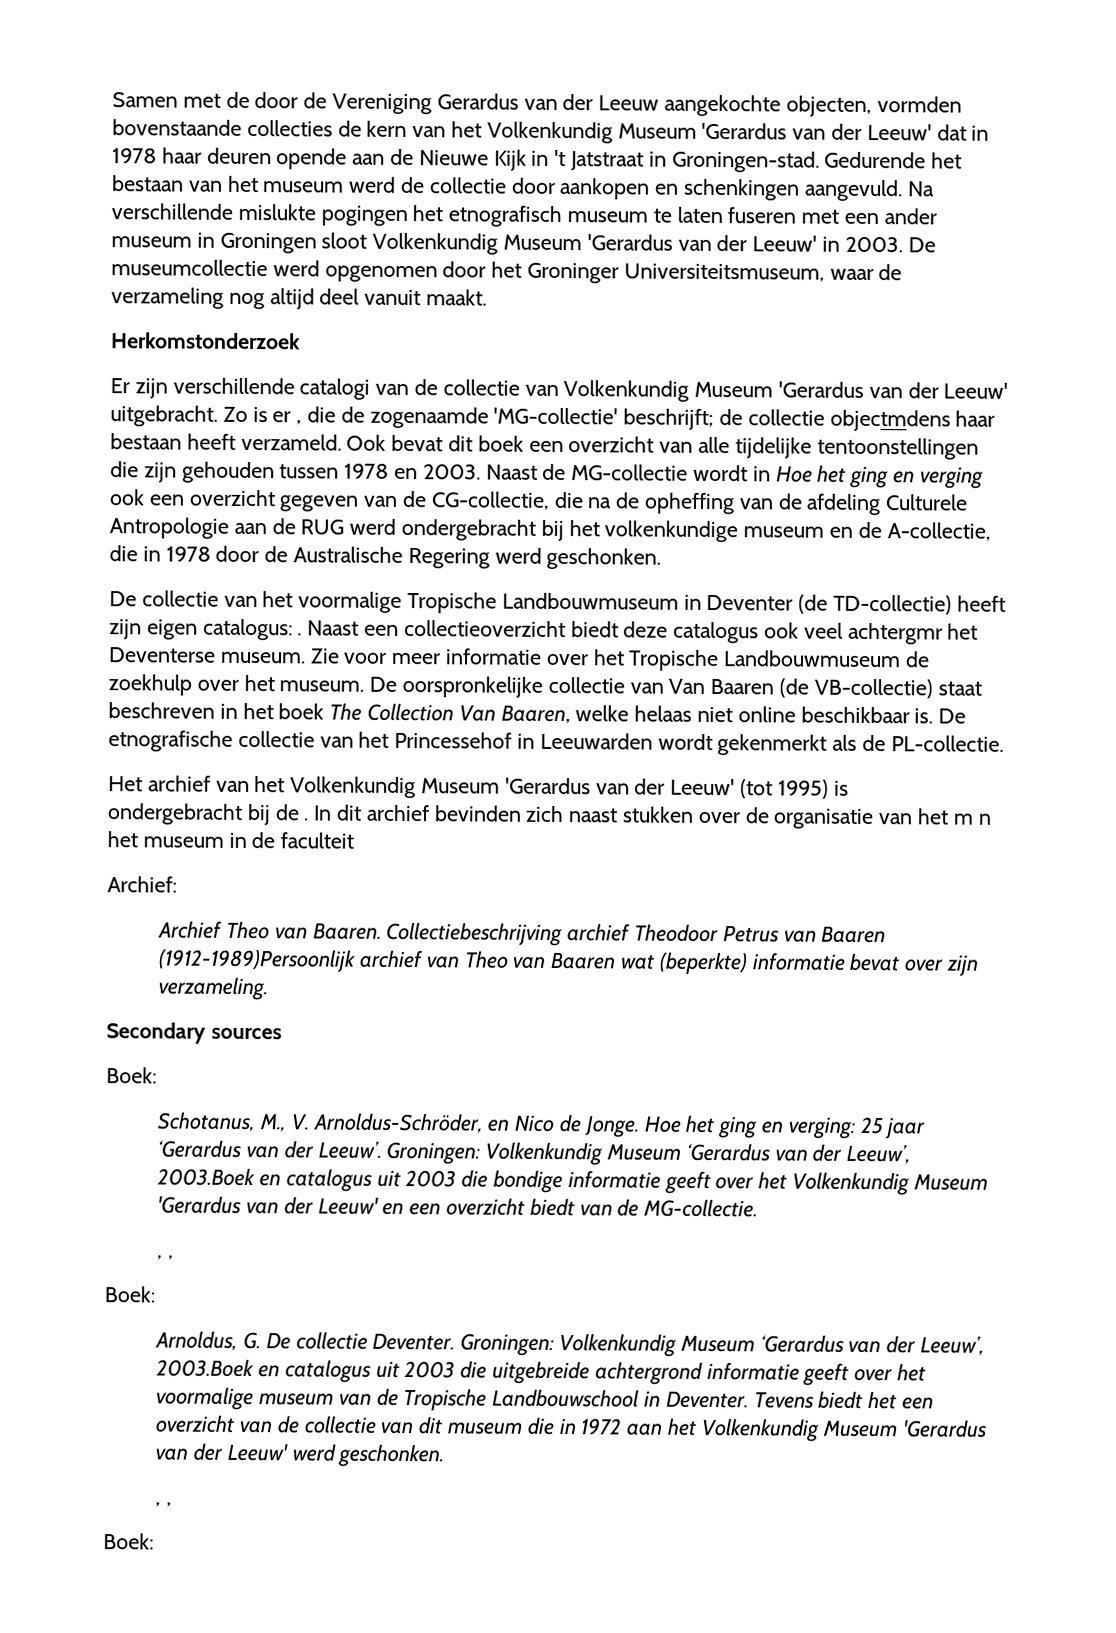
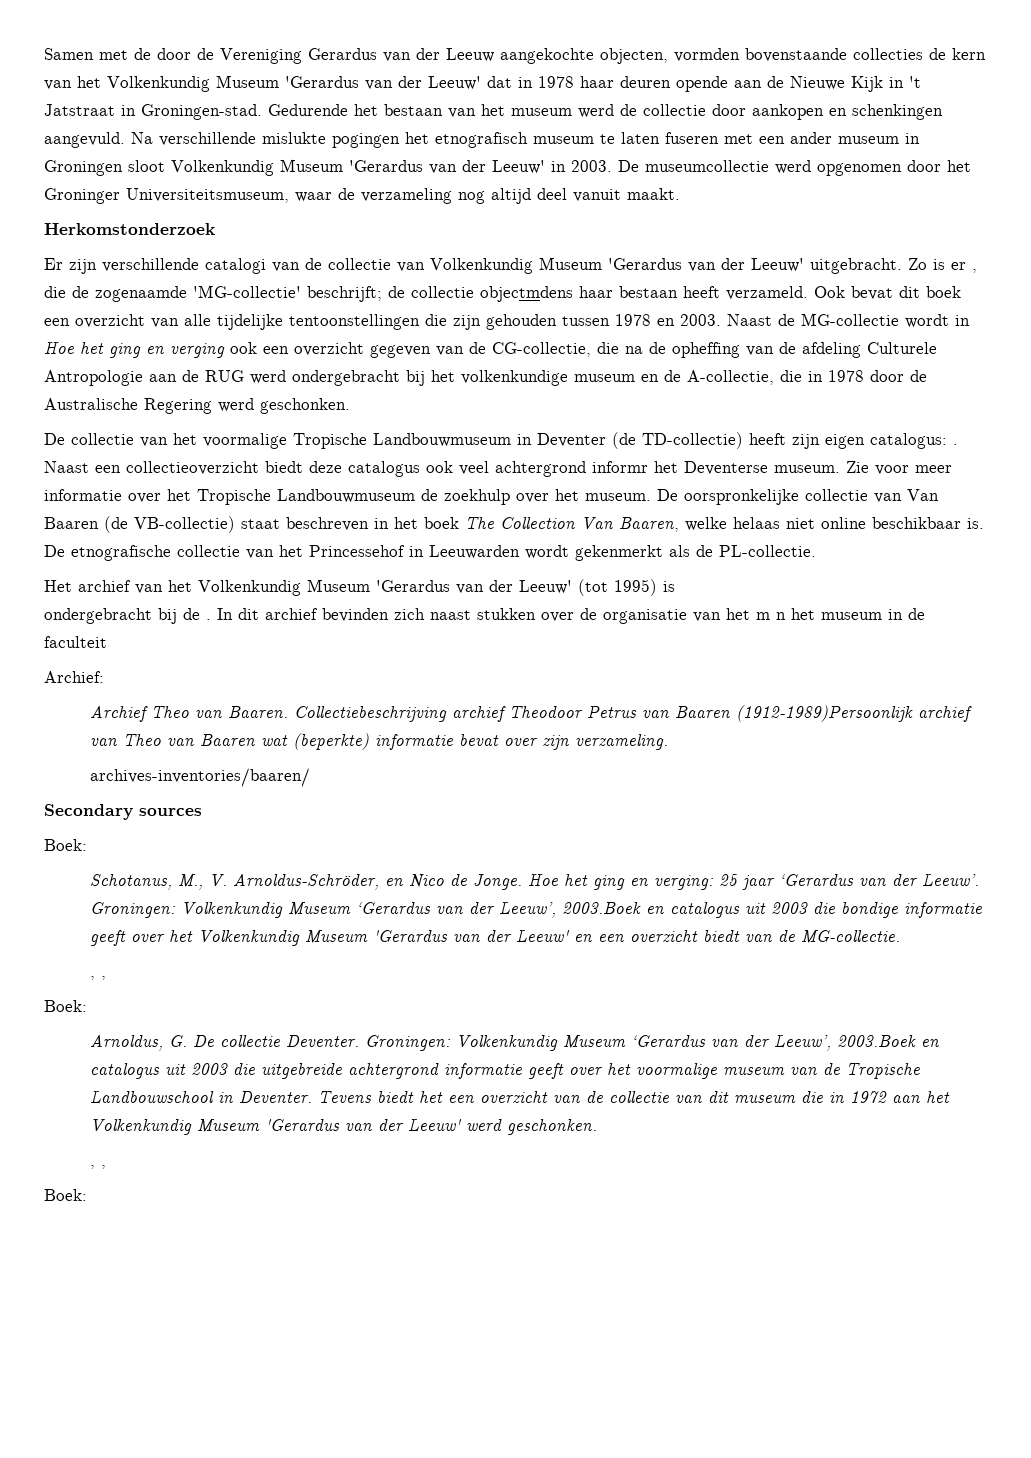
[847,622,943,645] achtergmr -> [495,461,648,477] achtergrond informr
(269, 988) none -> [89,768,310,787] // archives-inventories/baaren/

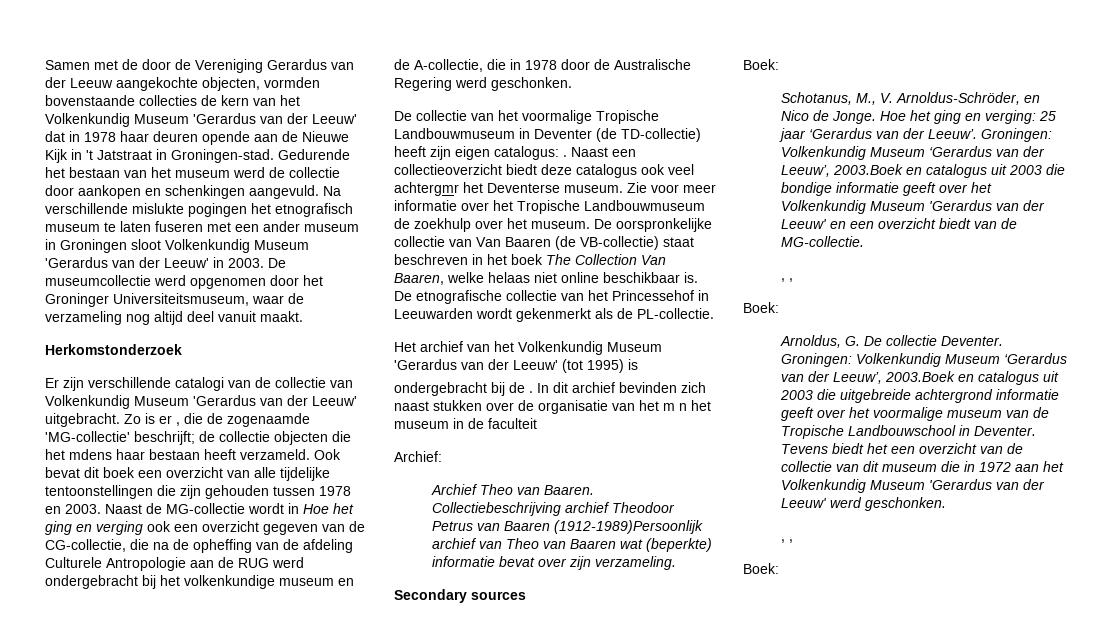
[480,286,573,302] objectmdens -> [274,431,351,445] [45,449,112,460] objecten die het mdens
[495,461,648,477] achtergrond informr -> [394,182,459,196] achtergmr
[89,768,310,787] // archives-inventories/baaren/ -> (676, 563) none

